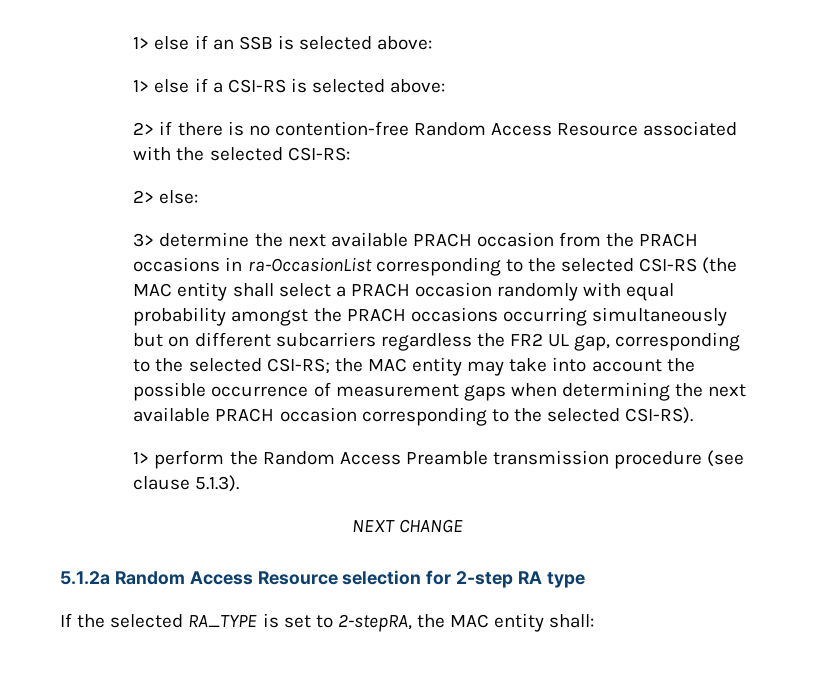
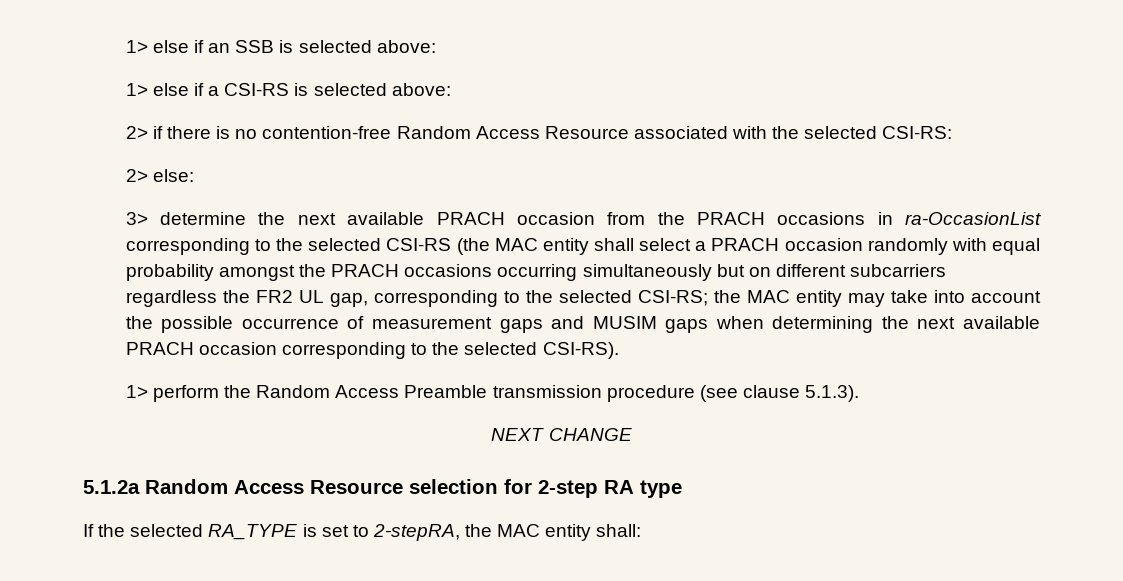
(506, 393) none -> [551,316,709,333] and MUSIM gaps

